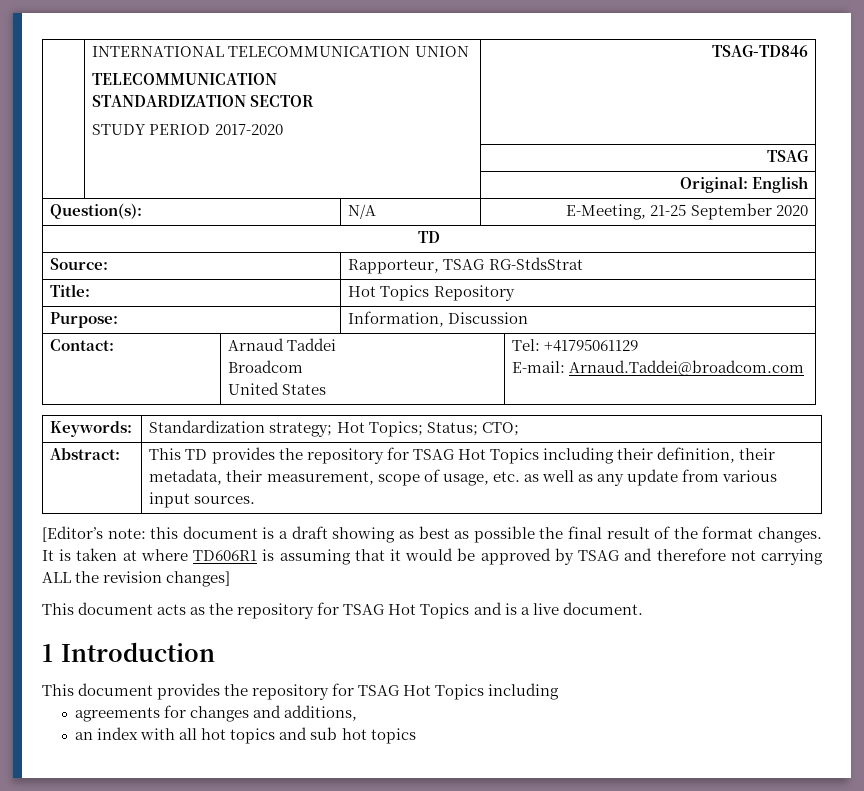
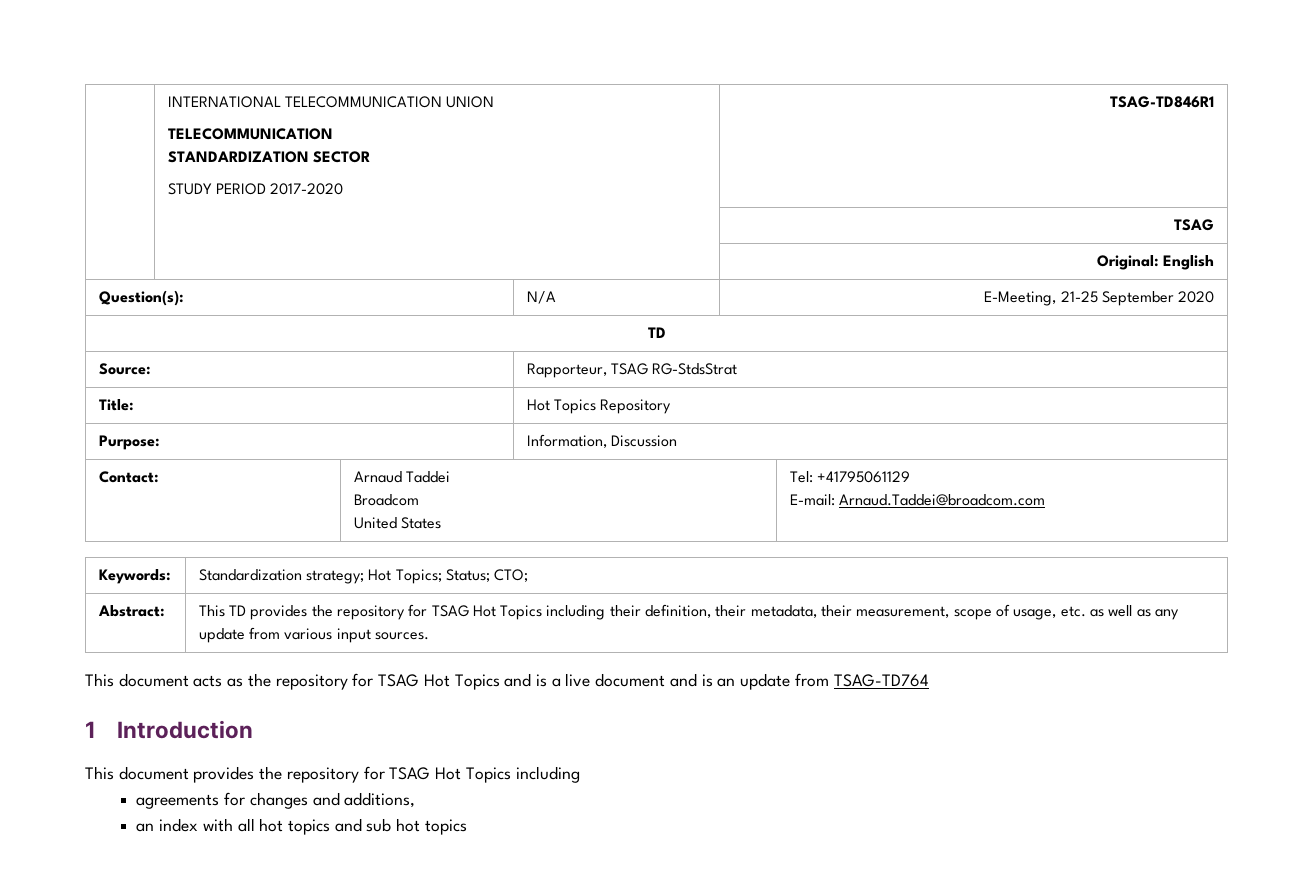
[711,45,808,57] TSAG-TD846 -> [1110,96,1215,108] TSAG-TD846R1
[42,526,822,543] [42,548,823,565] [42,571,231,587] // [Editor’s note: this document is a draft showing as best as possible the final result of the format changes. It is taken at where TD606R1 is assuming that it would be approved by TSAG and therefore not carrying ALL the revision changes] -> (429, 636) none
[562,602,643,615] document. -> [595,673,929,690] document and is an update from TSAG-TD764

